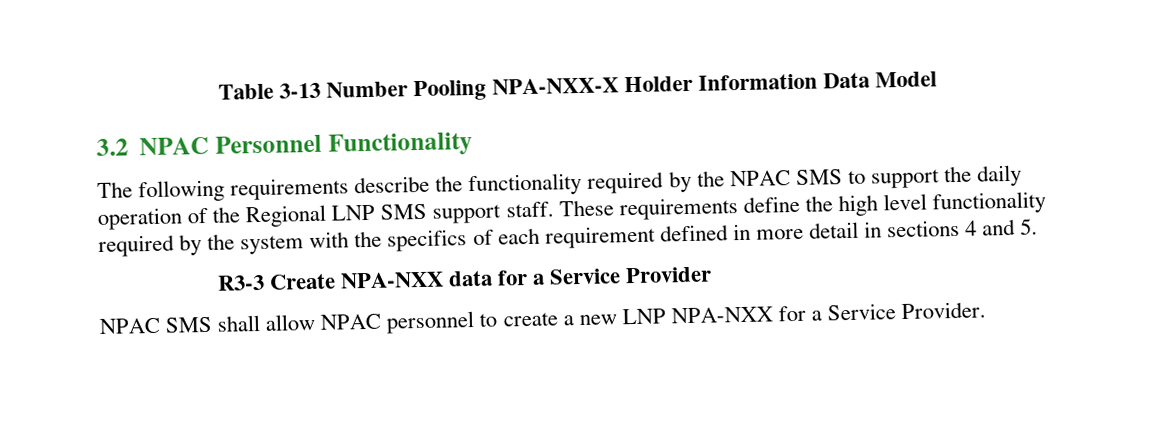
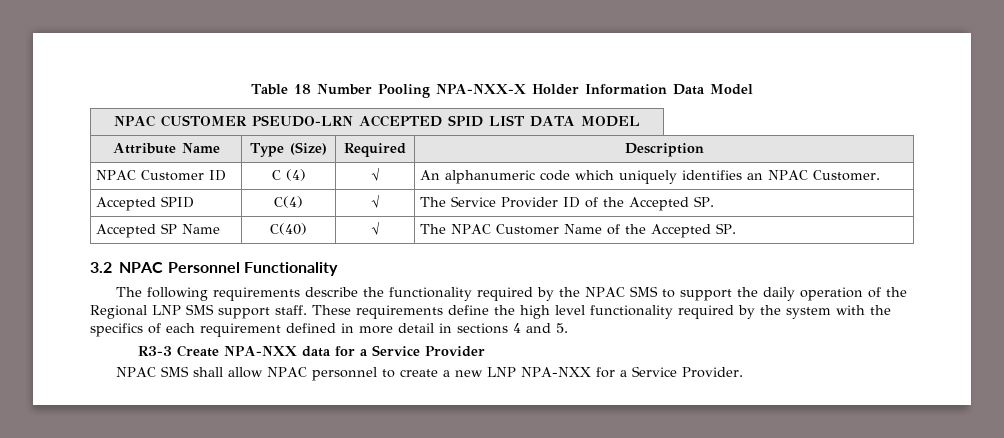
[279,82,322,99] 3-13 -> [293,84,311,94] 18
(937, 79) none -> [113,115,641,127] [112,143,220,154] [250,142,327,157] [344,143,406,157] [624,143,704,157] [96,170,227,181] [271,169,306,181] [370,168,380,181] [420,170,881,184] [96,196,195,211] [274,196,303,208] [370,195,380,208] [420,196,715,211] [96,223,221,238] [270,223,307,235] [370,222,380,235] [420,223,737,238] // NPAC CUSTOMER PSEUDO-LRN ACCEPTED SPID LIST DATA MODEL // Attribute Name | Type (Size) | Required | Description // NPAC Customer ID | C (4) | √ | An alphanumeric code which uniquely identifies an NPAC Customer. // Accepted SPID | C(4) | √ | The Service Provider ID of the Accepted SP. // Accepted SP Name | C(40) | √ | The NPAC Customer Name of the Accepted SP.

